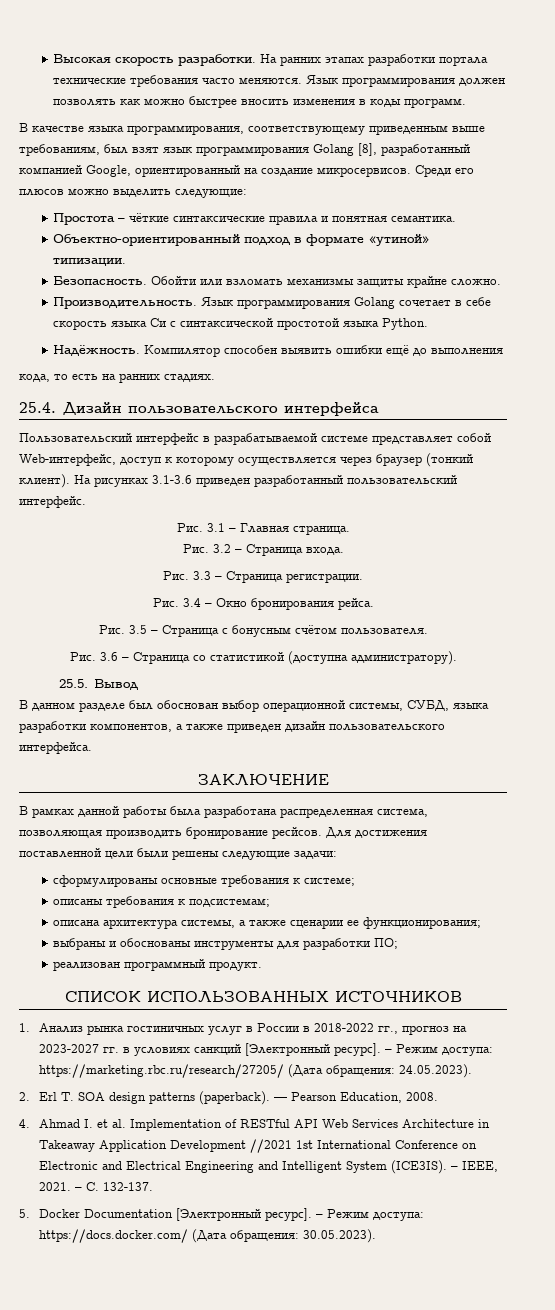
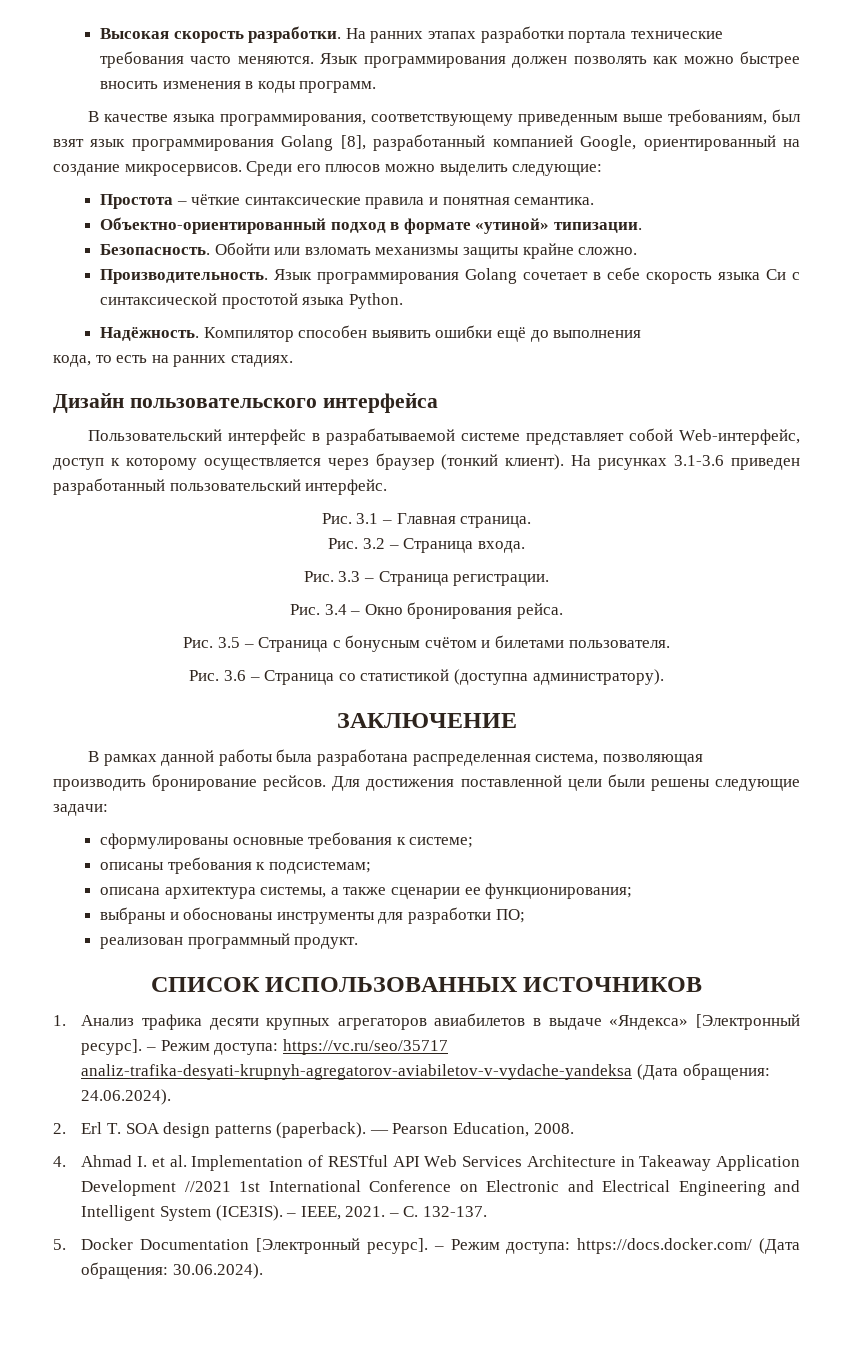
[19,402,56,413] 25.4. -> (293, 361) none
(337, 629) none -> [481,635,565,648] и билетами
[58,679,139,690] [19,700,489,712] [19,721,445,733] [19,742,92,754] // 25.5. Вывод // В данном разделе был обоснован выбор операционной системы, СУБД, языка разработки компонентов, а также приведен дизайн пользовательского интерфейса. -> (664, 677) none
[86,1023,467,1035] [38,1043,493,1056] [38,1064,472,1078] рынка гостиничных услуг в России в 2018-2022 гг., прогноз на 2023-2027 гг. в условиях санкций [Электронный ресурс]. – Режим доступа: https://marketing.rbc.ru/research/27205/ (Дата обращения: 24.05.2023). -> [141,1013,800,1030] [81,1039,448,1055] [81,1063,770,1080] [81,1089,172,1105] трафика десяти крупных агрегаторов авиабилетов в выдаче «Яндекса» [Электронный ресурс]. – Режим доступа: https://vc.ru/seo/35717 analiz-trafika-desyati-krupnyh-agregatorov-aviabiletov-v-vydache-yandeksa (Дата обращения: 24.06.2024).
[302,1229,376,1243] 30.05.2023). -> [172,1263,263,1279] 30.06.2024).

